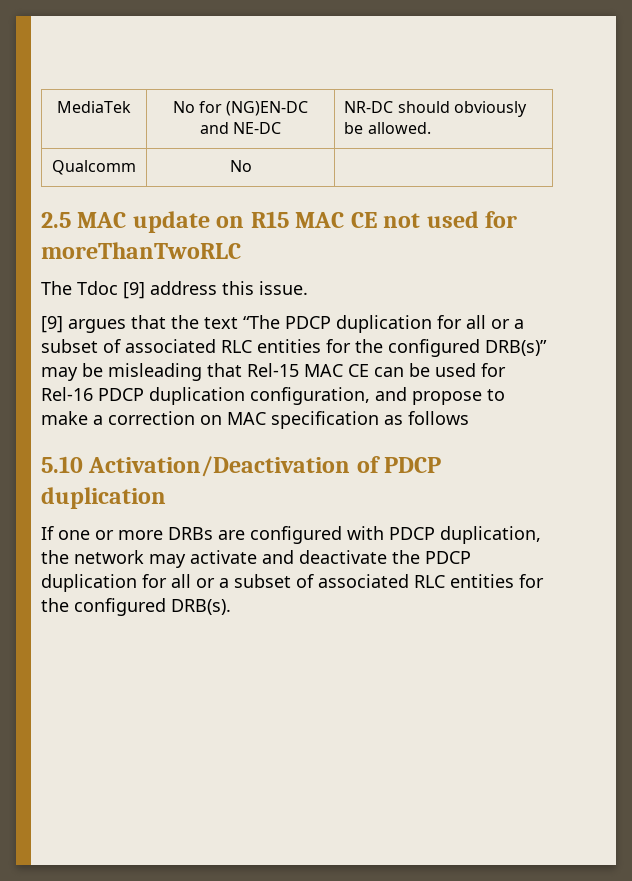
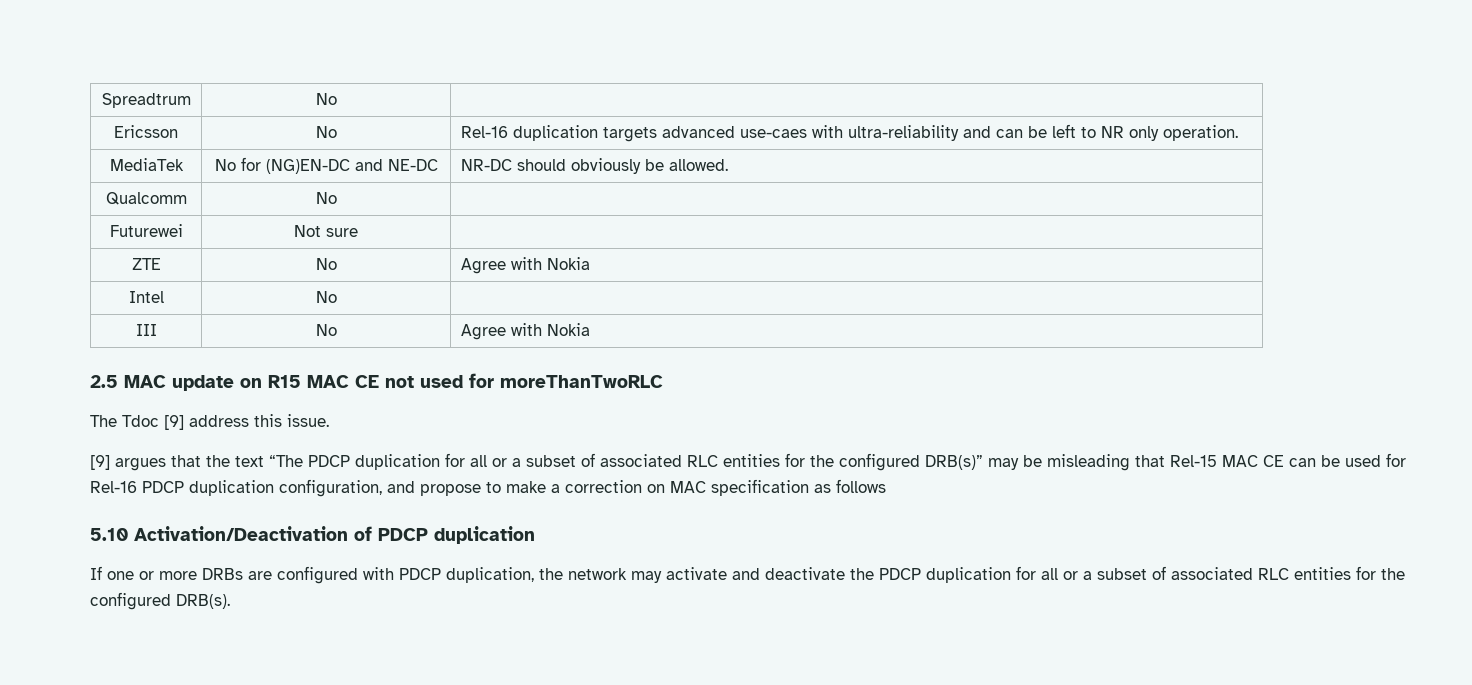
(57, 107) none -> [101,93,191,108] [315,93,337,105] [114,125,178,138] [315,126,337,138] [460,124,1238,142] Spreadtrum | No | // Ericsson | No | Rel-16 duplication targets advanced use-caes with ultra-reliability and can be left to NR only operation. //
(252, 166) none -> [109,224,183,237] [294,225,358,237] [131,258,161,270] [315,258,337,270] [460,257,590,274] [128,291,164,303] [315,291,337,303] [135,324,157,336] [315,324,337,336] [460,323,590,340] // Futurewei | Not sure | // ZTE | No | Agree with Nokia // Intel | No | // III | No | Agree with Nokia

